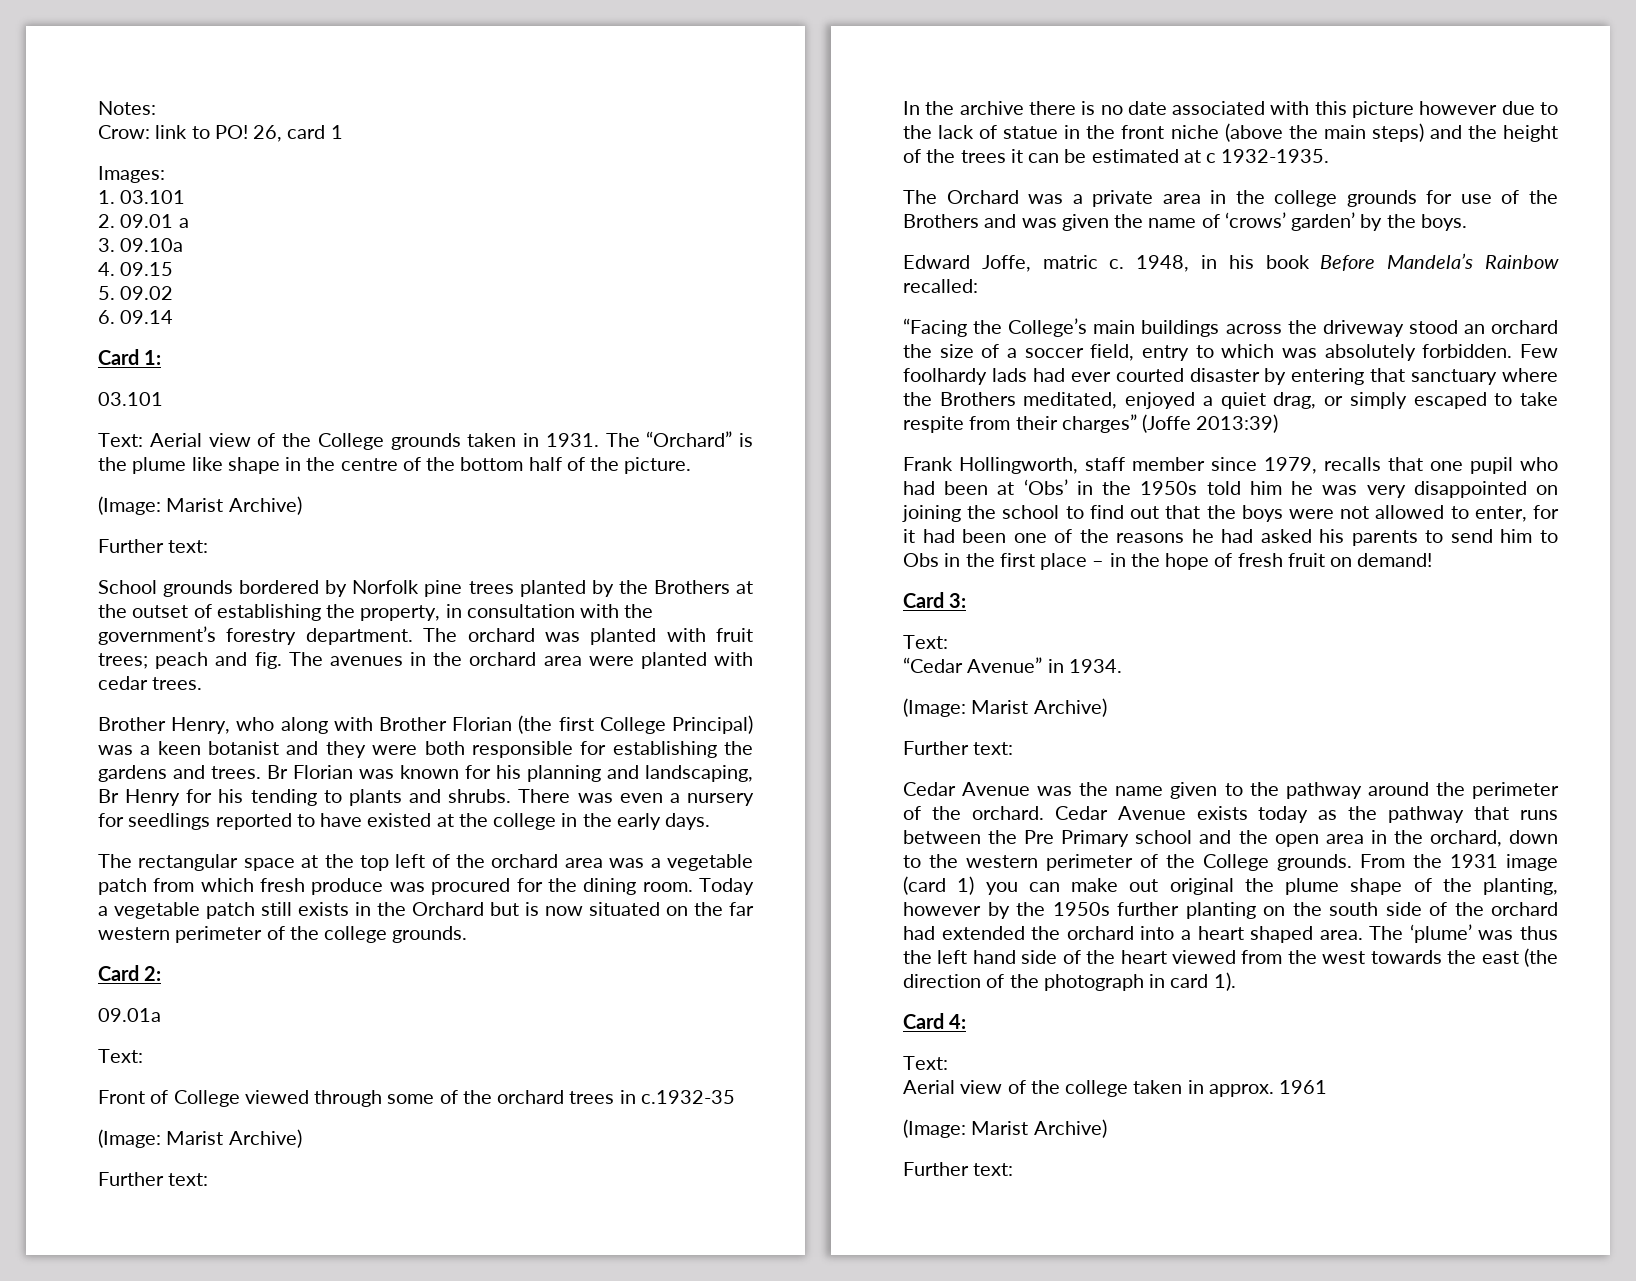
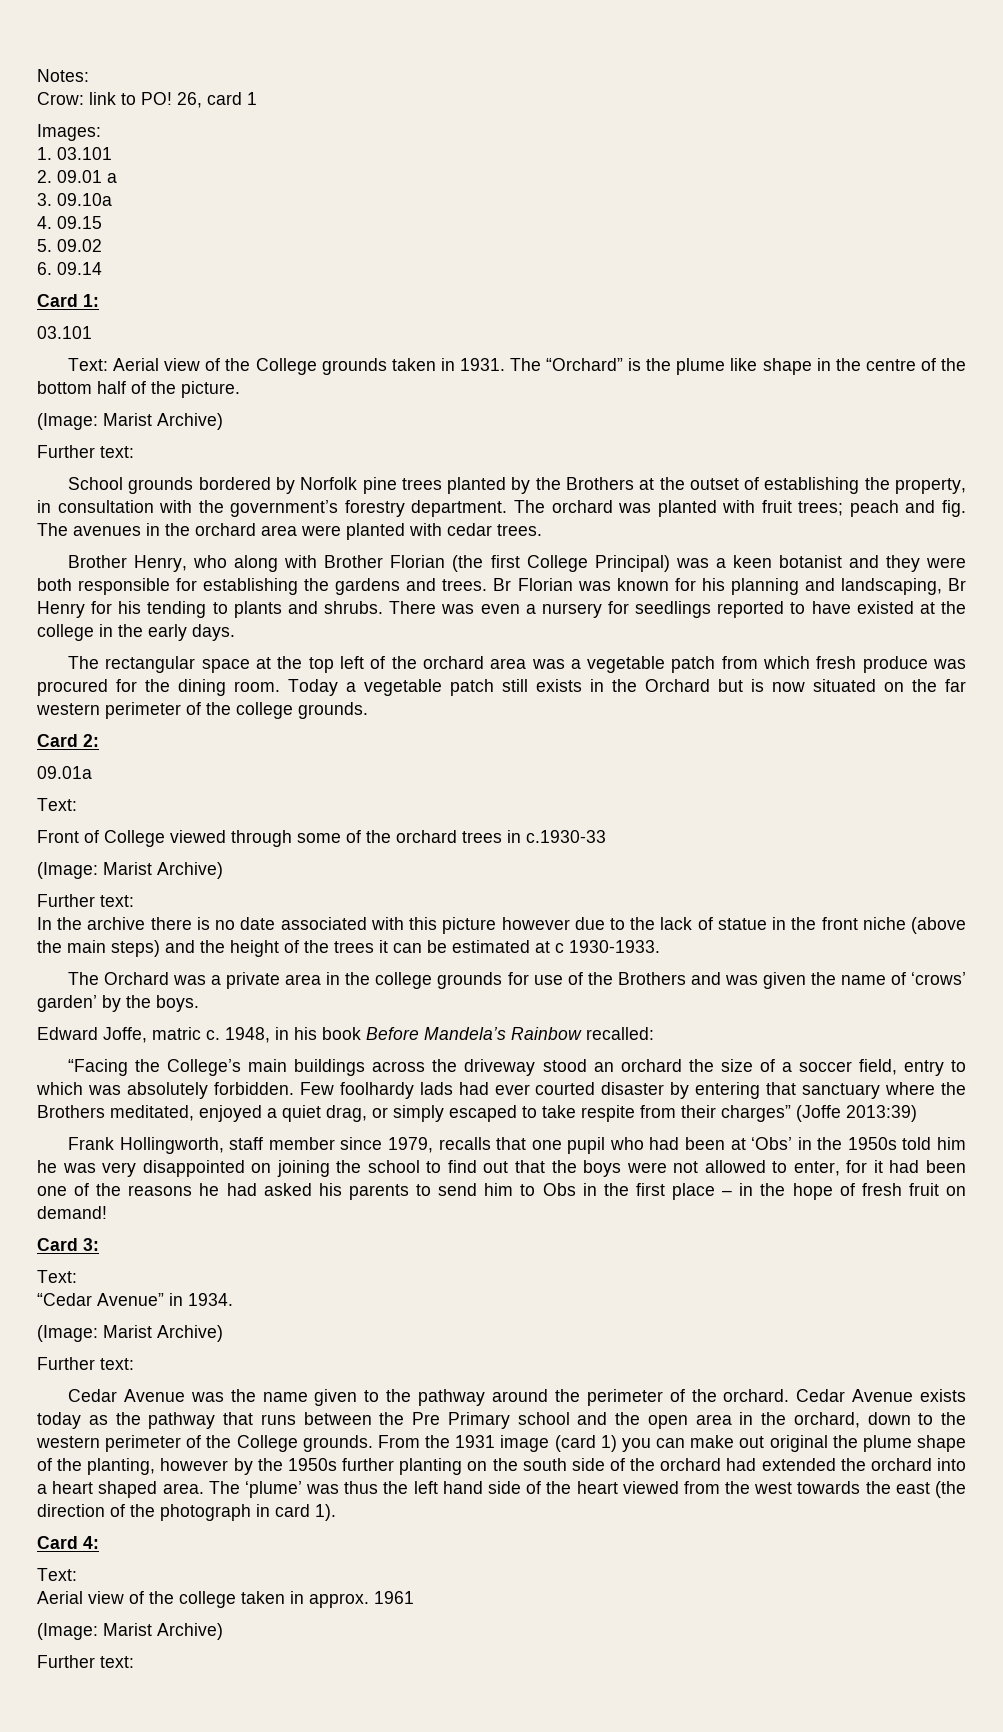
[640,1090,735,1104] c.1932-35 -> [526,830,606,843] c.1930-33
[1221,149,1330,163] 1932-1935. -> [569,940,660,953] 1930-1933.

